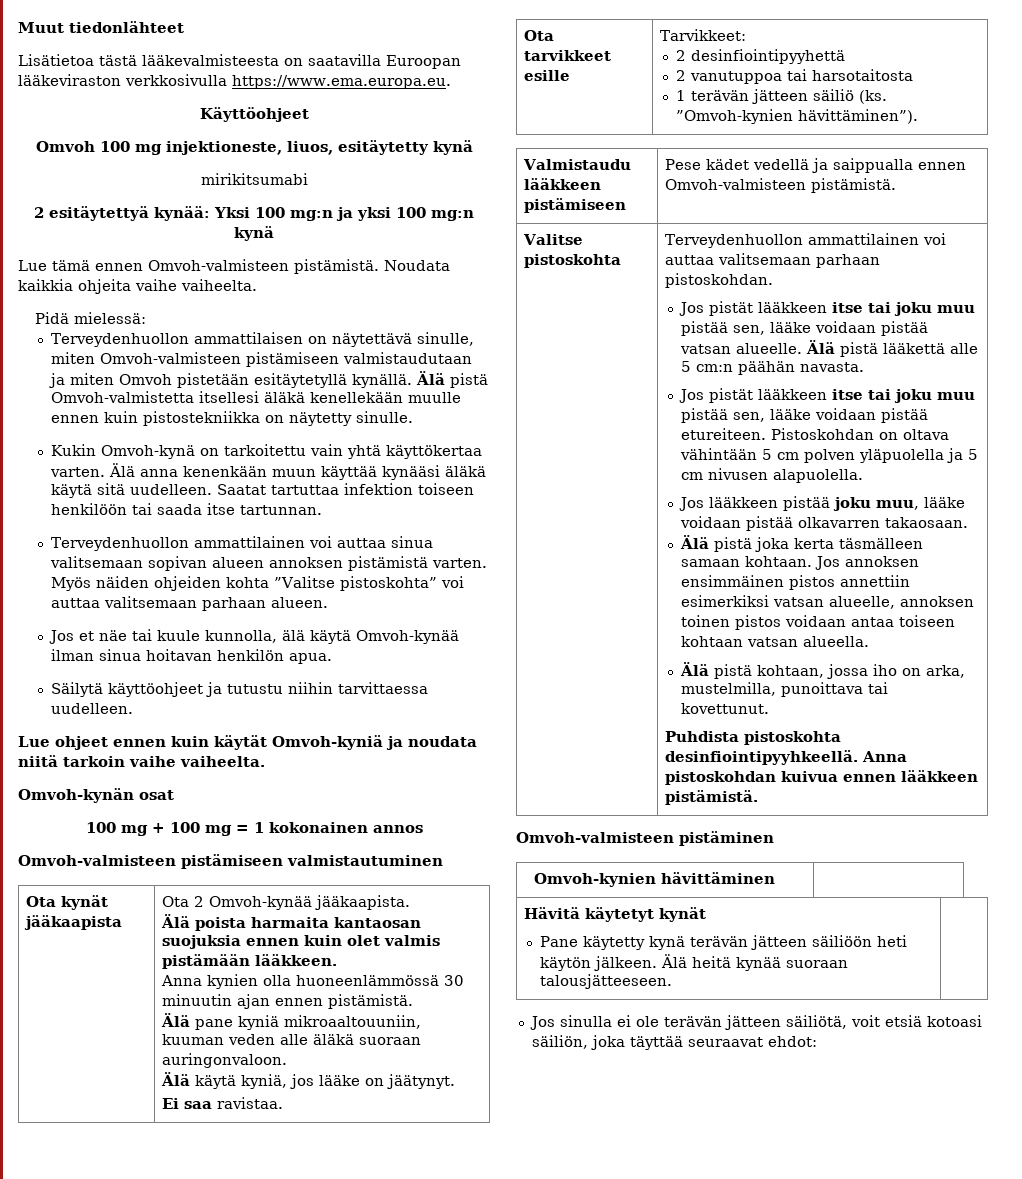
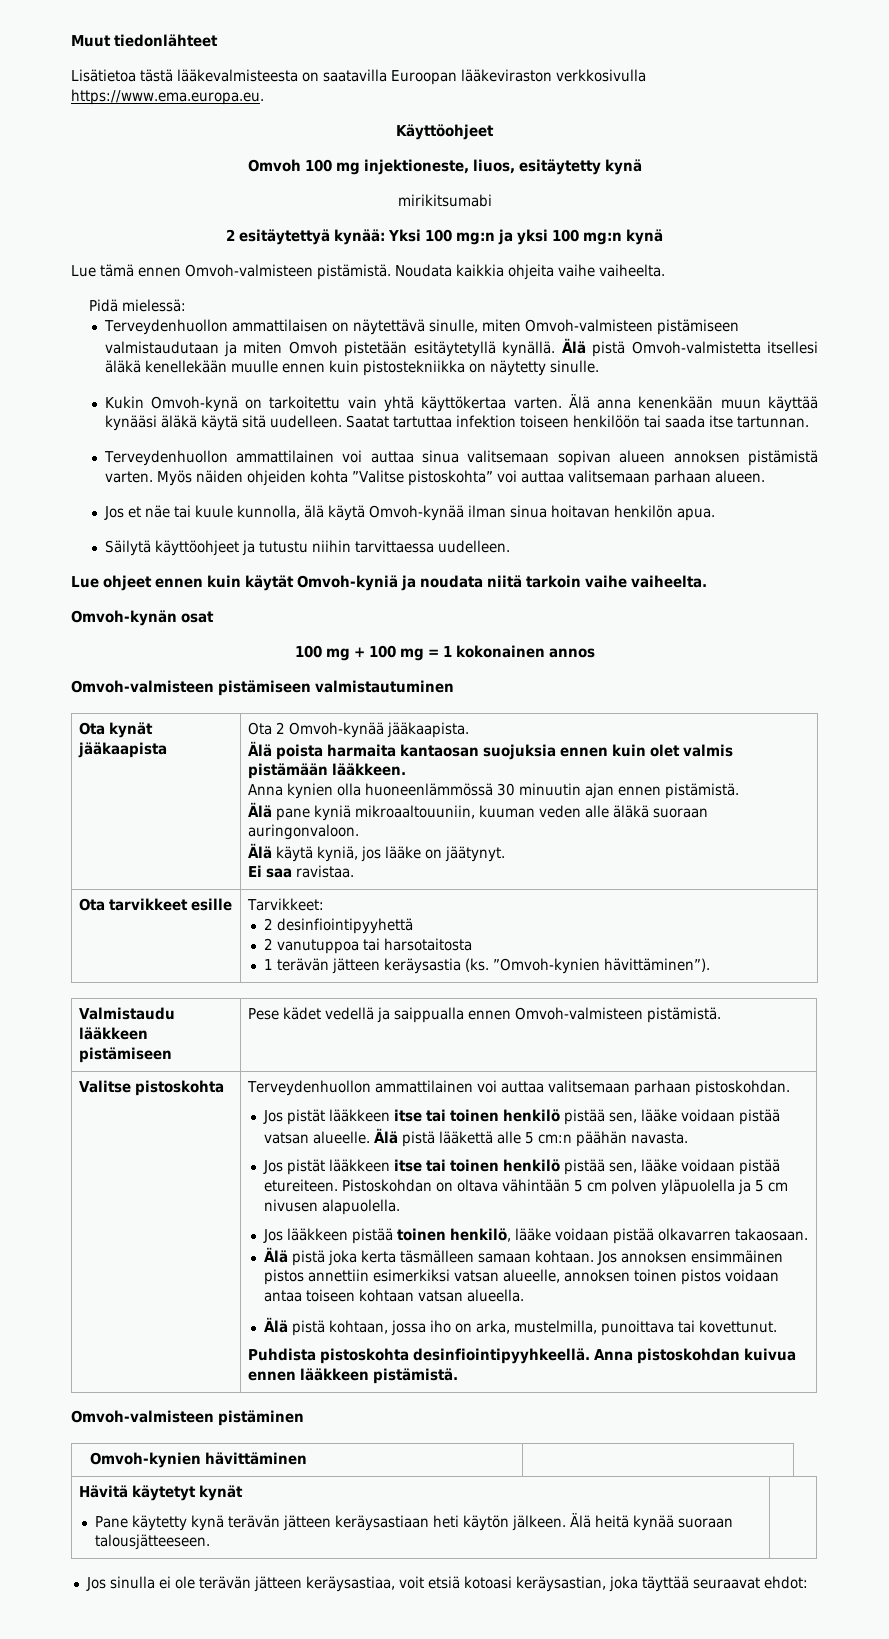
[813,89,855,101] säiliö -> [384,958,462,974] keräysastia
[894,302,976,316] joku muu -> [450,1109,561,1122] toinen henkilö
[894,389,976,403] joku muu -> [450,1159,561,1172] toinen henkilö
[833,497,920,511] joku muu, -> [397,1228,512,1242] toinen henkilö,
[812,935,873,947] säiliöön -> [335,1515,430,1531] keräysastiaan
[785,1015,847,1029] säiliötä, -> [305,1576,395,1592] keräysastiaa,
[531,1035,588,1049] säiliön, -> [515,1576,606,1592] keräysastian,

